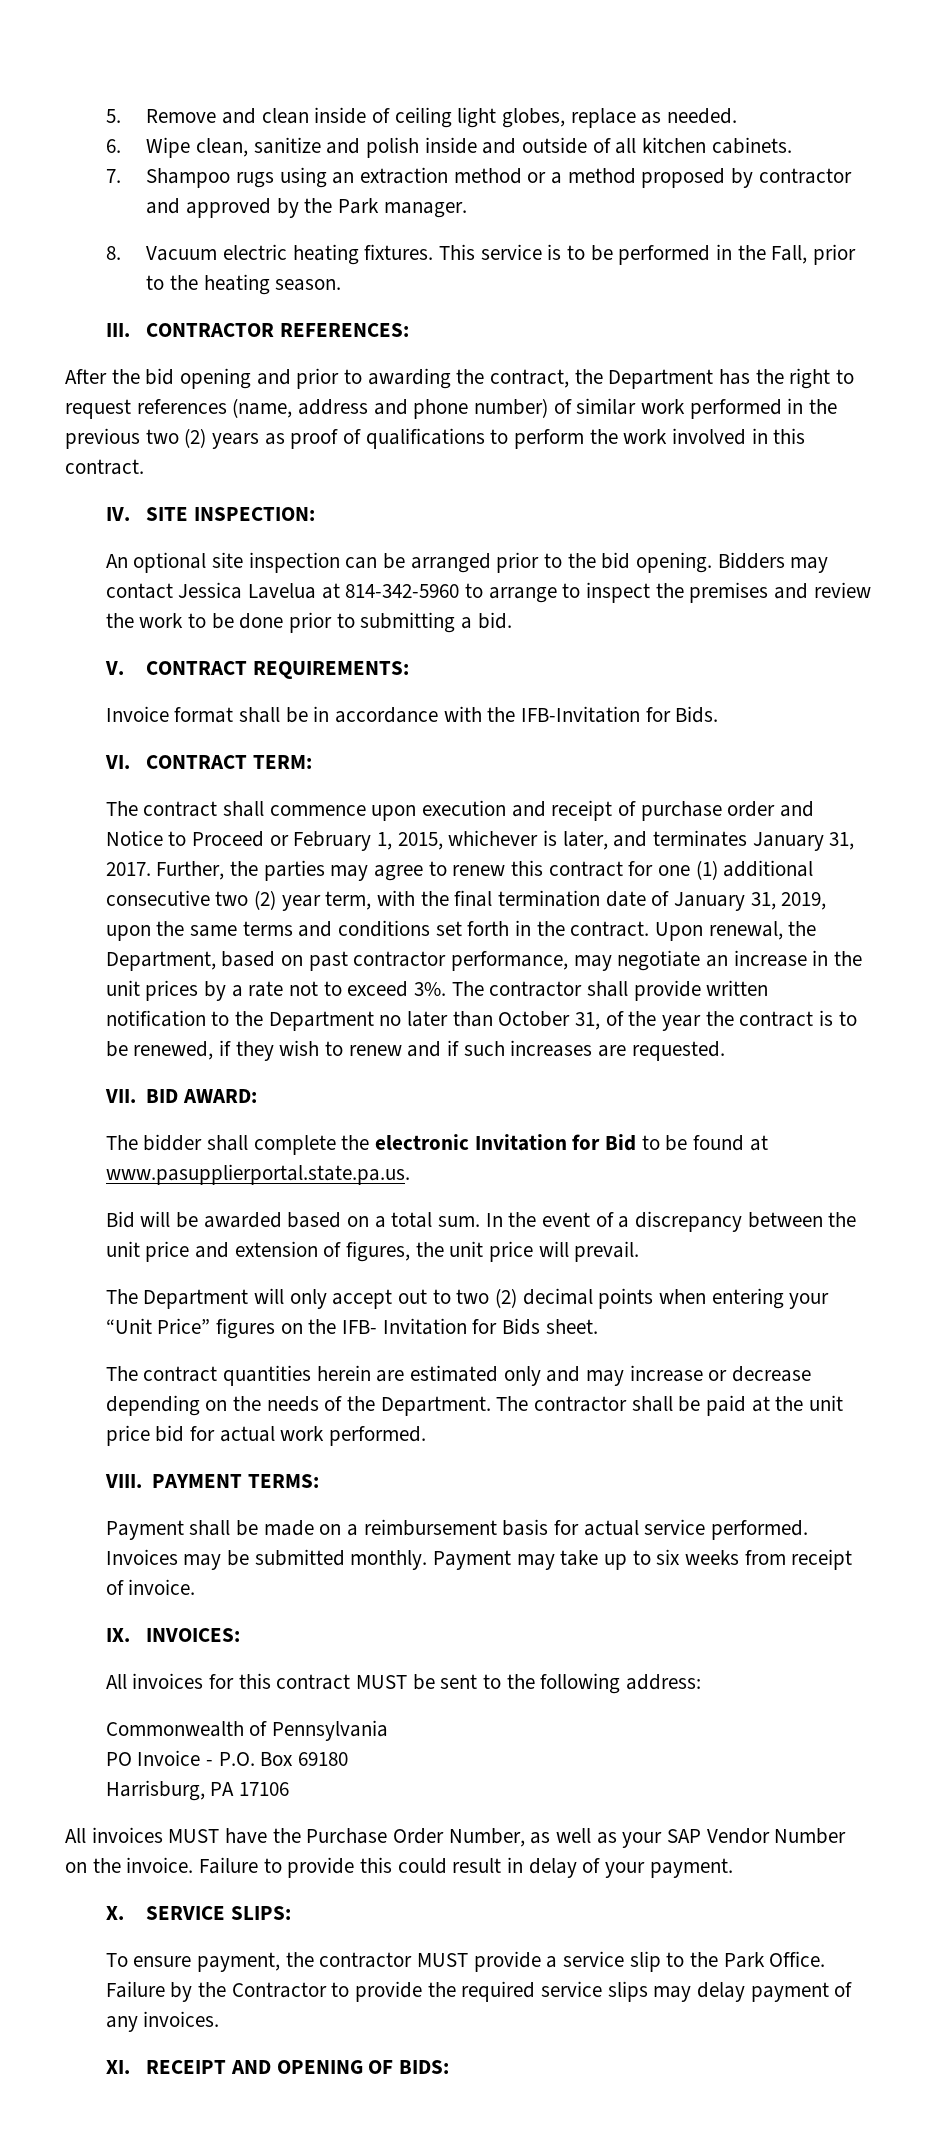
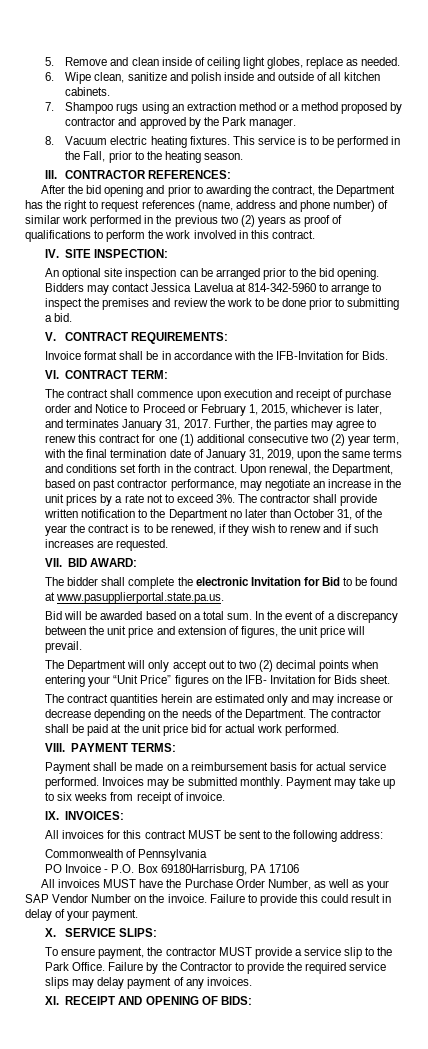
[297,1752,348,1766] [105,1780,205,1801] 69180 // Harrisburg, -> [160,864,247,876] 69180Harrisburg,

